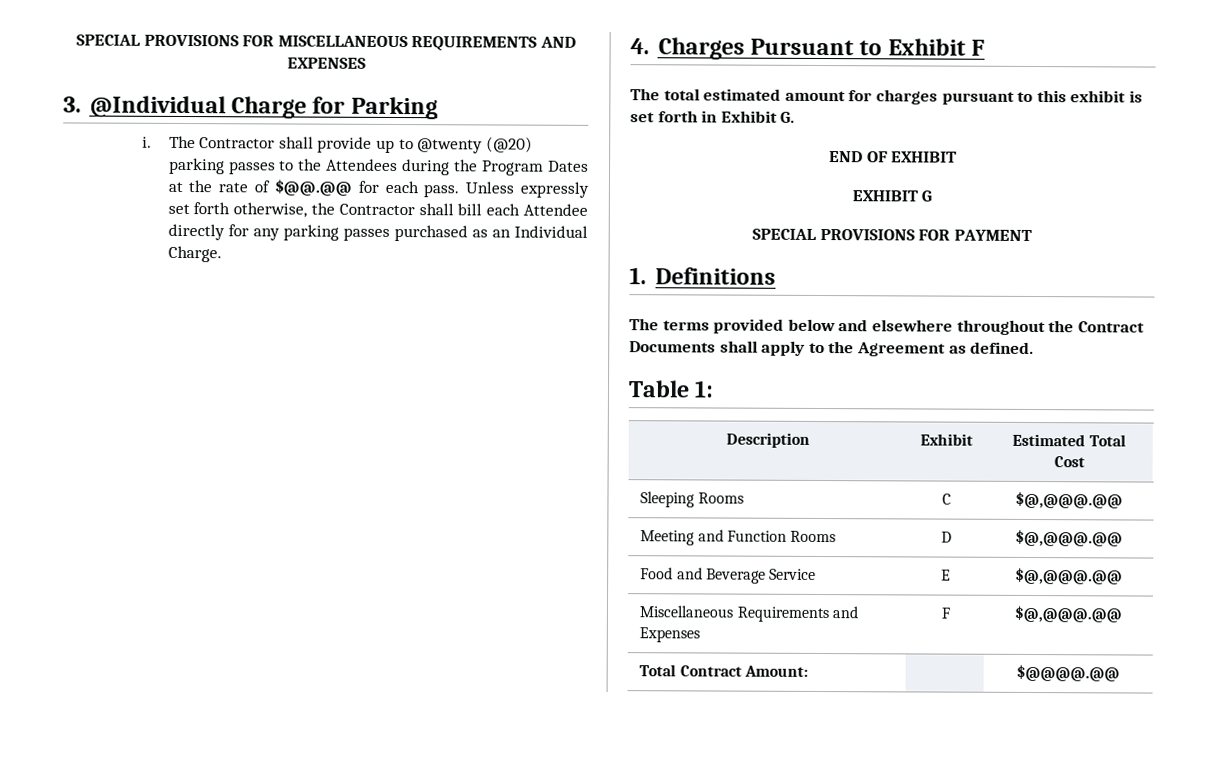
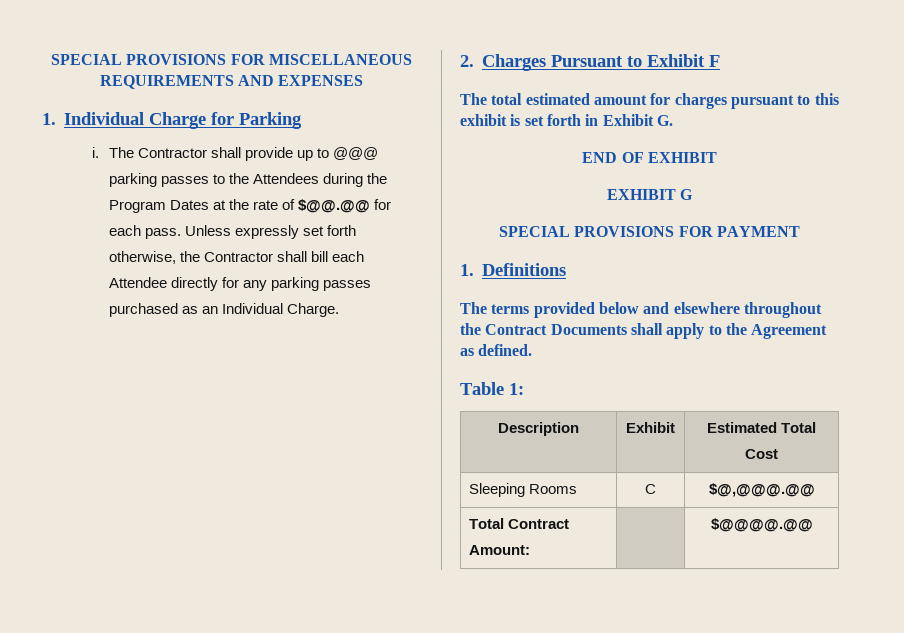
[63,95,226,119] 3. @Individual -> [42,112,144,125] 1. Individual
[417,136,533,154] @twenty (@20) -> [333,147,379,160] @@@
[630,38,650,55] 4. -> [460,55,474,67] 2.
[640,529,837,546] [940,531,952,543] [1015,529,1123,547] [640,567,817,584] [941,569,951,581] [1015,567,1123,585] [639,605,858,623] [639,627,701,643] [940,607,950,619] [1014,605,1122,623] // Meeting and Function Rooms | D | $@,@@@.@@ // Food and Beverage Service | E | $@,@@@.@@ // Miscellaneous Requirements and Expenses | F | $@,@@@.@@ -> (815, 490) none

